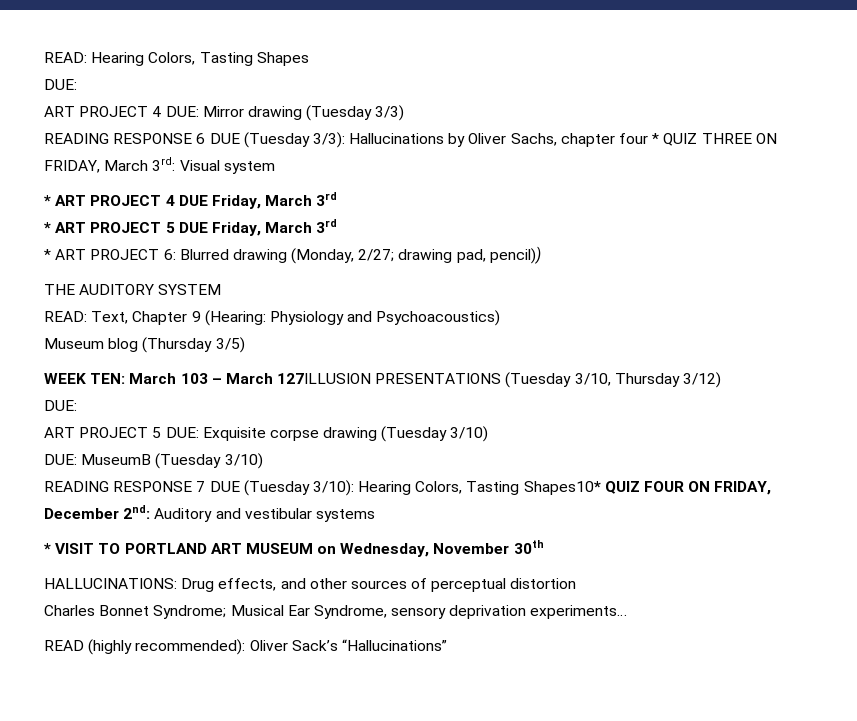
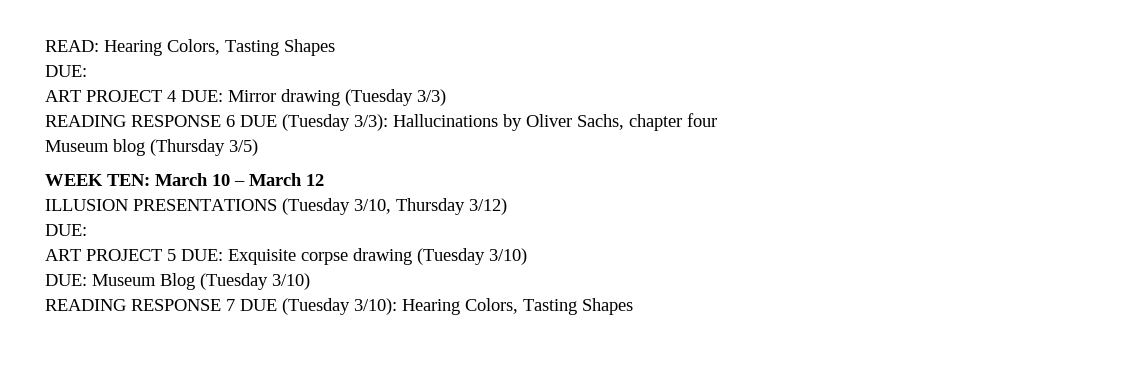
[652,133,777,146] [44,157,275,174] [44,192,338,209] [44,219,338,236] [44,246,541,264] [44,284,222,295] [44,310,501,326] * QUIZ THREE ON FRIDAY, March 3rd: Visual system // * ART PROJECT 4 DUE Friday, March 3rd // * ART PROJECT 5 DUE Friday, March 3rd // * ART PROJECT 6: Blurred drawing (Monday, 2/27; drawing pad, pencil)) // THE AUDITORY SYSTEM // READ: Text, Chapter 9 (Hearing: Physiology and Psychoacoustics) -> (717, 120) none
[180,373,208,384] 103 -> [212,174,230,186] 10
[277,373,372,384] 127ILLUSION -> [306,174,324,186] [45,199,128,211] 12 // ILLUSION
[81,454,152,465] MuseumB -> [92,273,195,290] Museum Blog
[523,481,772,495] [44,505,375,522] [44,540,544,557] [44,578,577,592] [44,605,628,619] [44,639,447,655] Shapes10* QUIZ FOUR ON FRIDAY, December 2nd: Auditory and vestibular systems // * VISIT TO PORTLAND ART MUSEUM on Wednesday, November 30th // HALLUCINATIONS: Drug effects, and other sources of perceptual distortion // Charles Bonnet Syndrome; Musical Ear Syndrome, sensory deprivation experiments… // READ (highly recommended): Oliver Sack’s “Hallucinations” -> [582,298,633,315] Shapes

